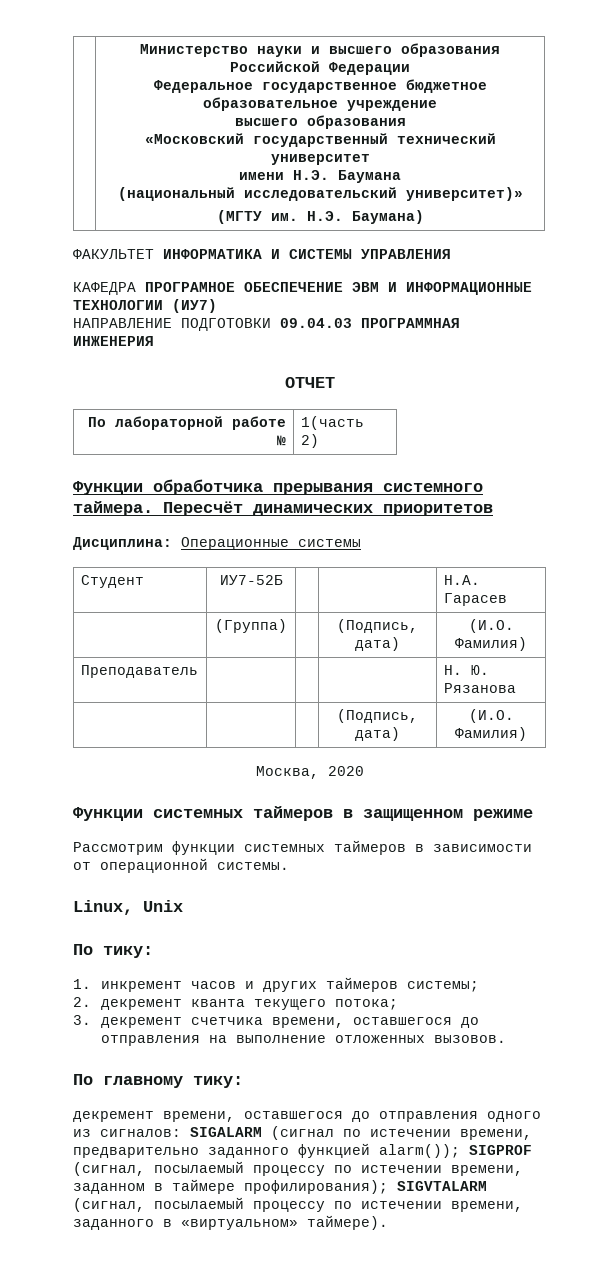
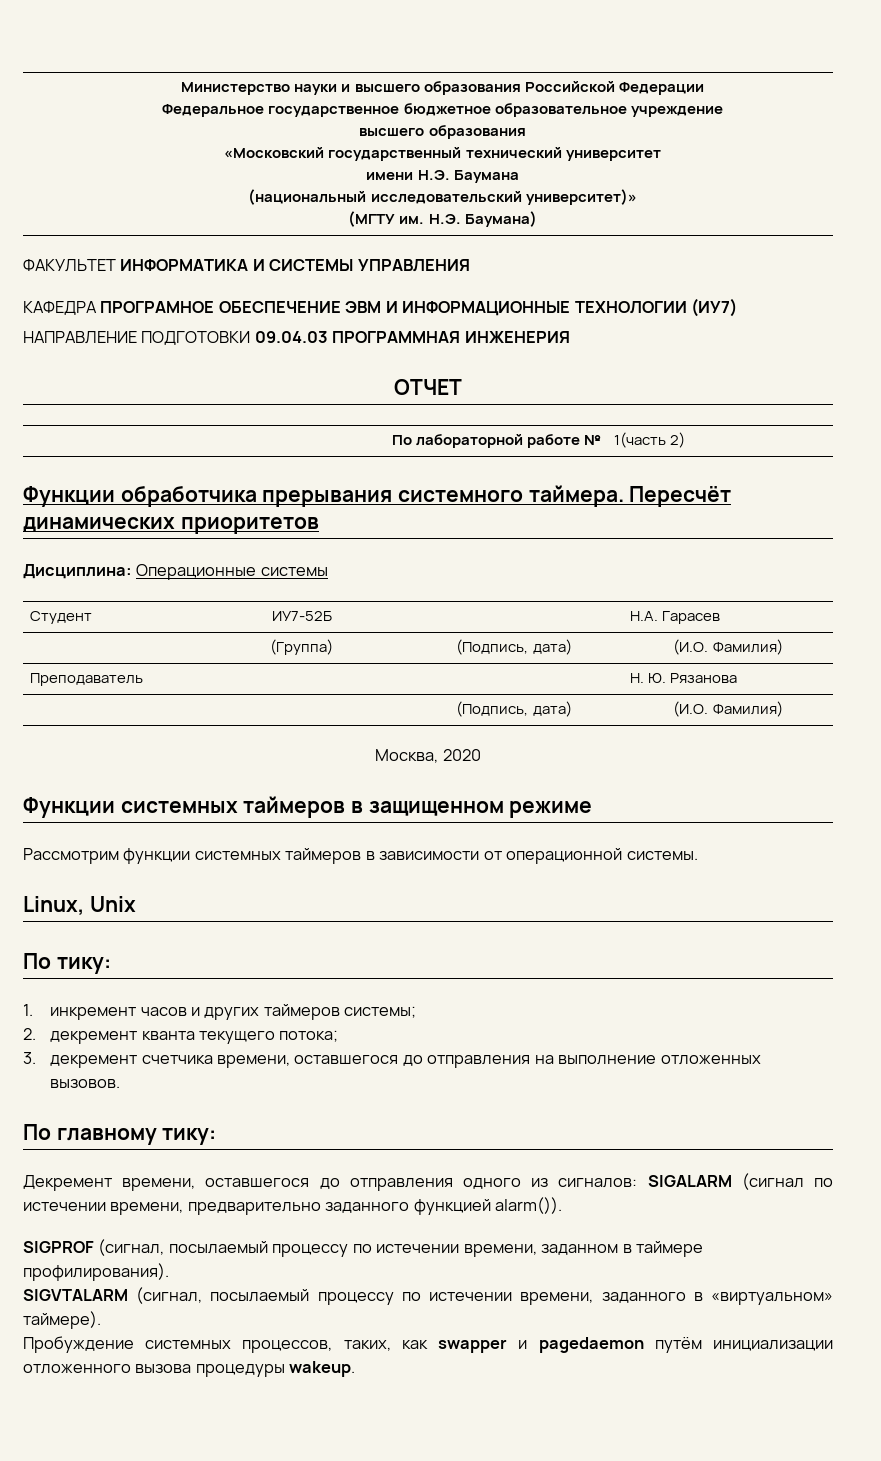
[73,1111,154,1122] декремент -> [23,1175,112,1191] Декремент
[379,1144,460,1158] alarm()); -> [495,1197,563,1214] alarm()). //
[244,1180,388,1194] профилирования); -> [23,1263,169,1281] профилирования). //
(388, 1222) none -> [23,1336,833,1353] [23,1361,356,1377] // Пробуждение системных процессов, таких, как swapper и pagedaemon путём инициализации отложенного вызова процедуры wakeup.

